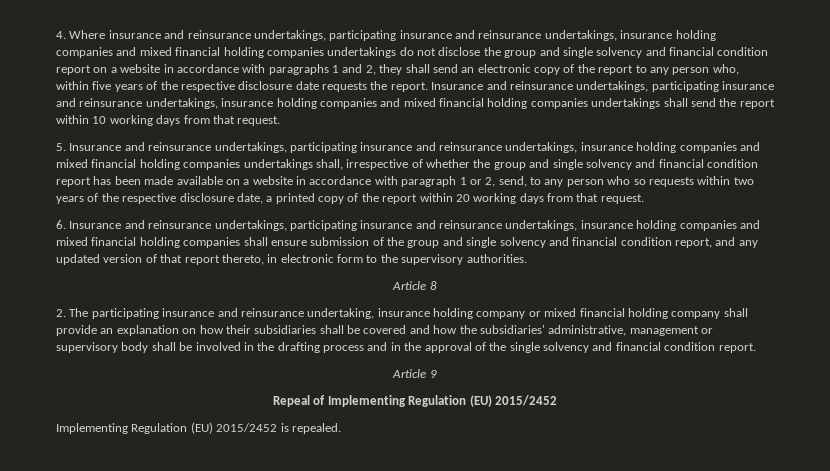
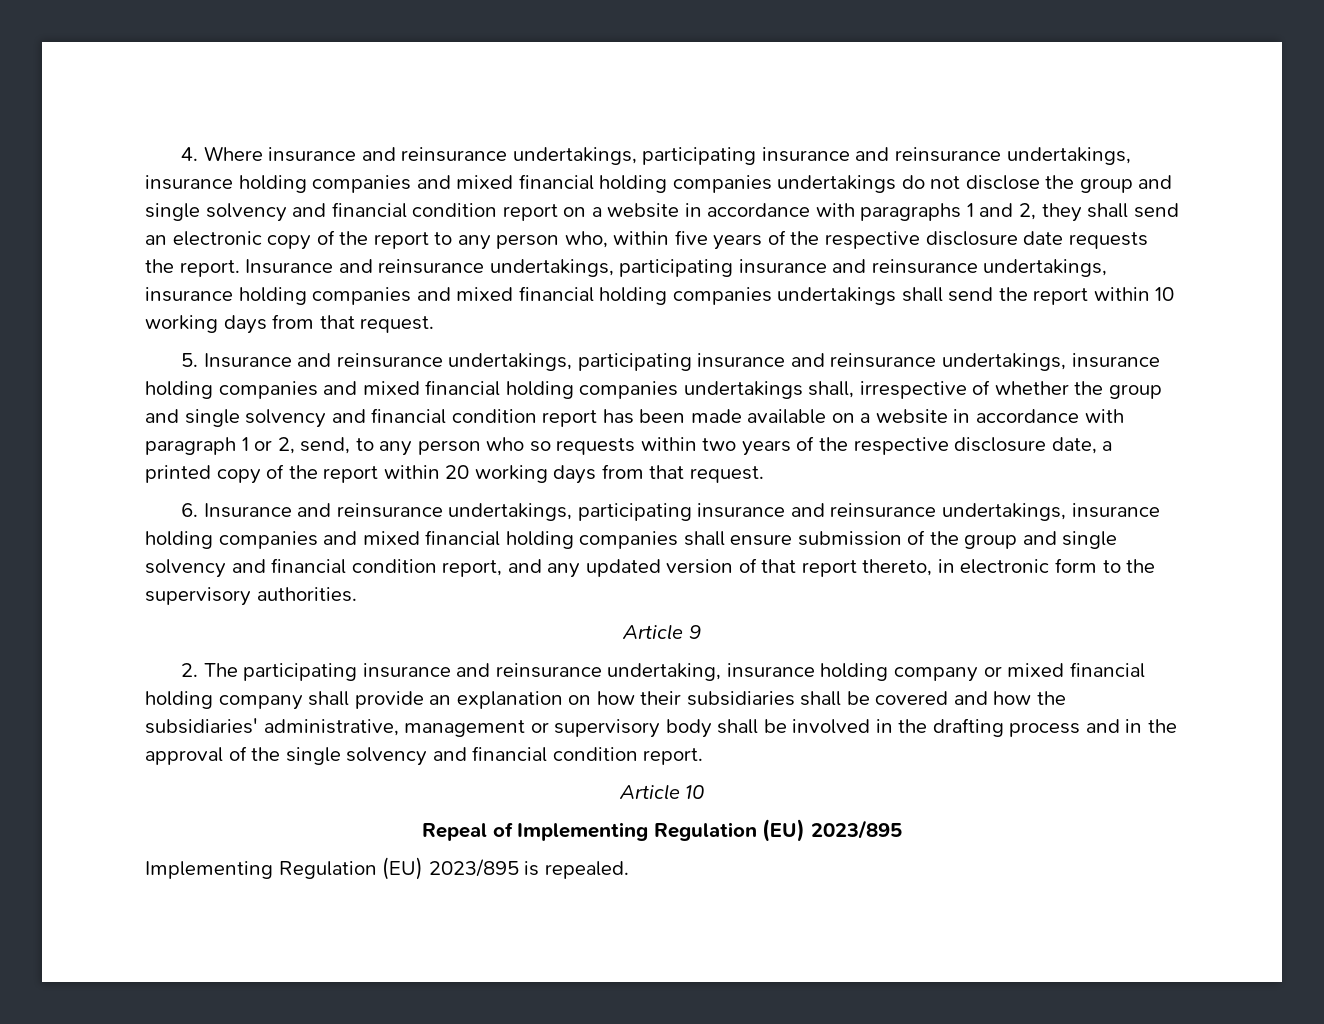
[429,281,437,290] 8 -> [688,625,701,639] 9
[429,370,437,378] 9 -> [685,785,705,799] 10
[494,395,557,406] [56,422,278,434] 2015/2452 // Implementing Regulation (EU) 2015/2452 -> [810,820,902,839] [145,857,519,880] 2023/895 // Implementing Regulation (EU) 2023/895

